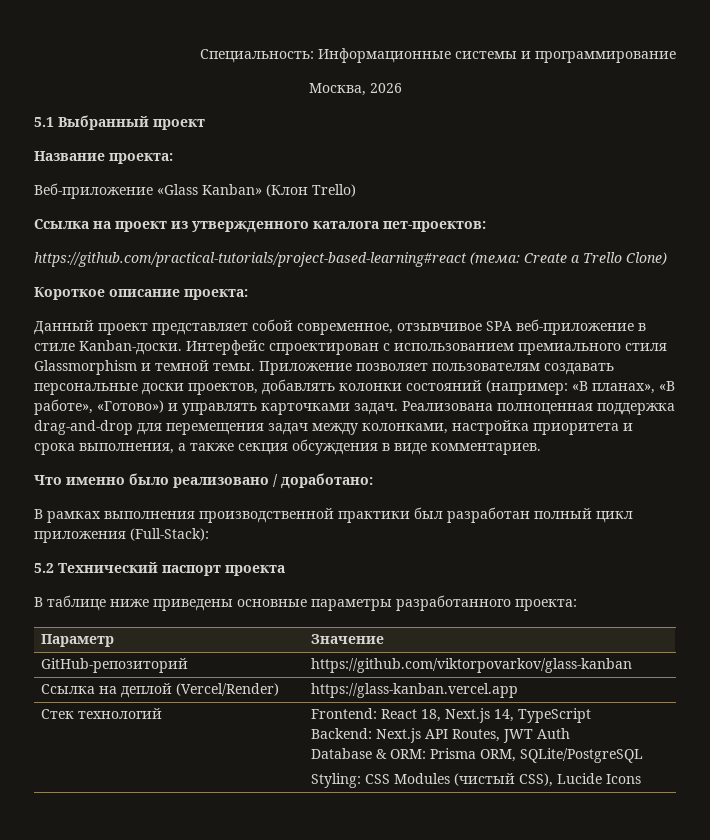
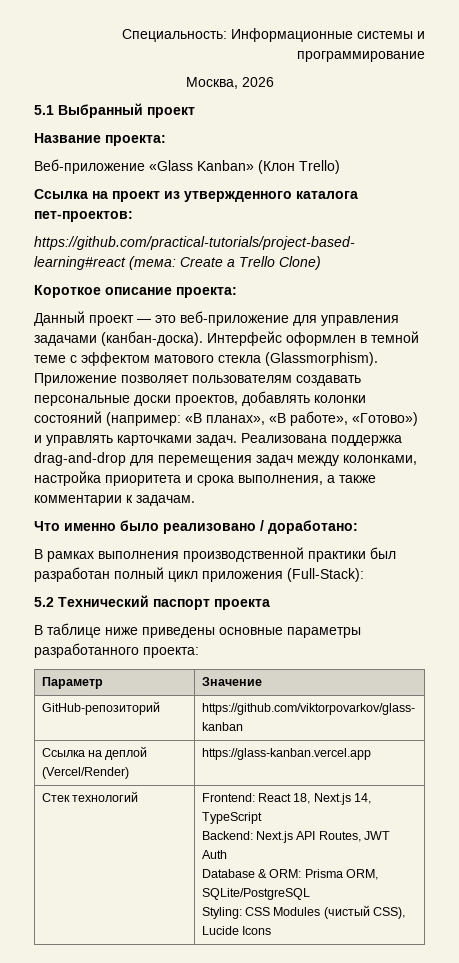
[152,319,646,335] [34,340,667,355] [34,360,255,375] представляет собой современное, отзывчивое SPA веб-приложение в стиле Kanban-доски. Интерфейс спроектирован с использованием премиального стиля Glassmorphism и темной темы. -> [137,311,399,326] [34,331,419,346] [34,352,378,366] — это веб-приложение для управления задачами (канбан-доска). Интерфейс оформлен в темной теме с эффектом матового стекла (Glassmorphism).
[497,403,593,415] полноценная -> (327, 438) none
[238,439,541,455] секция обсуждения в виде комментариев. -> [34,495,195,506] комментарии к задачам.

